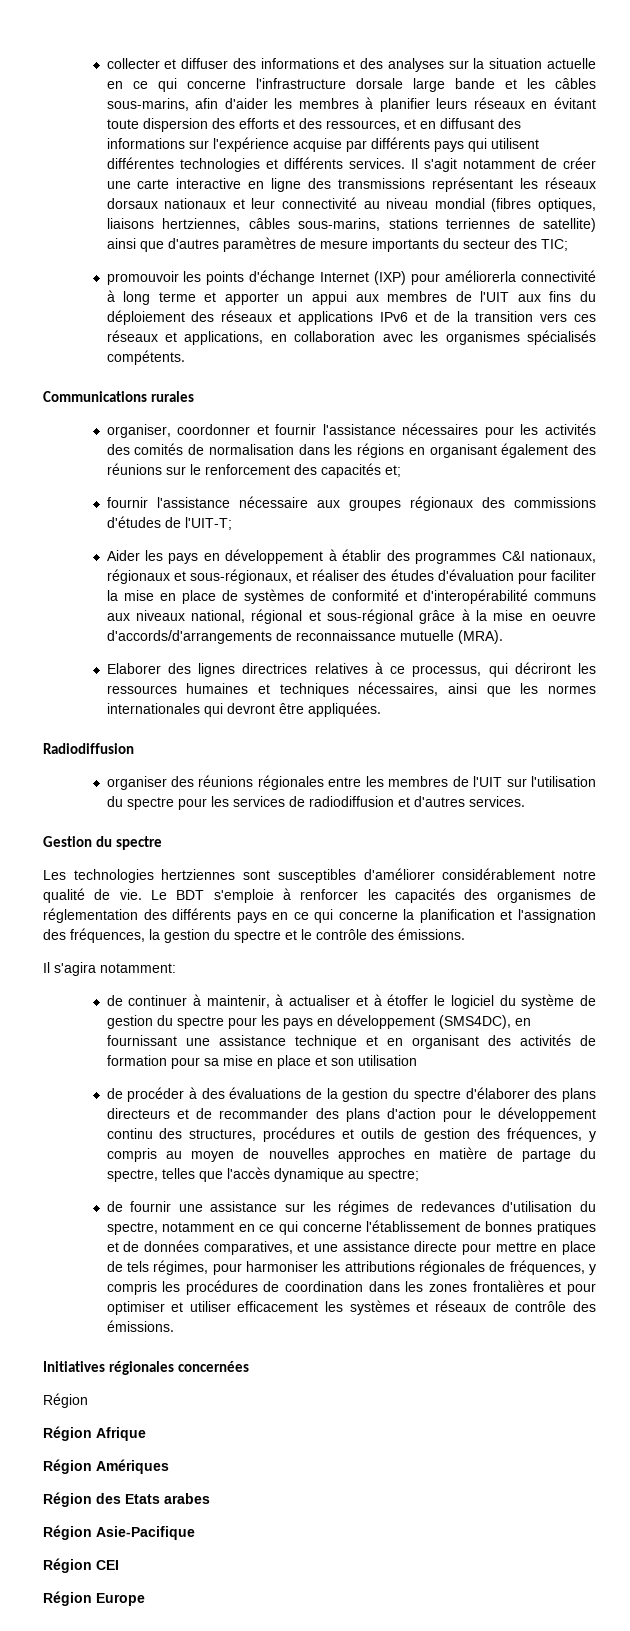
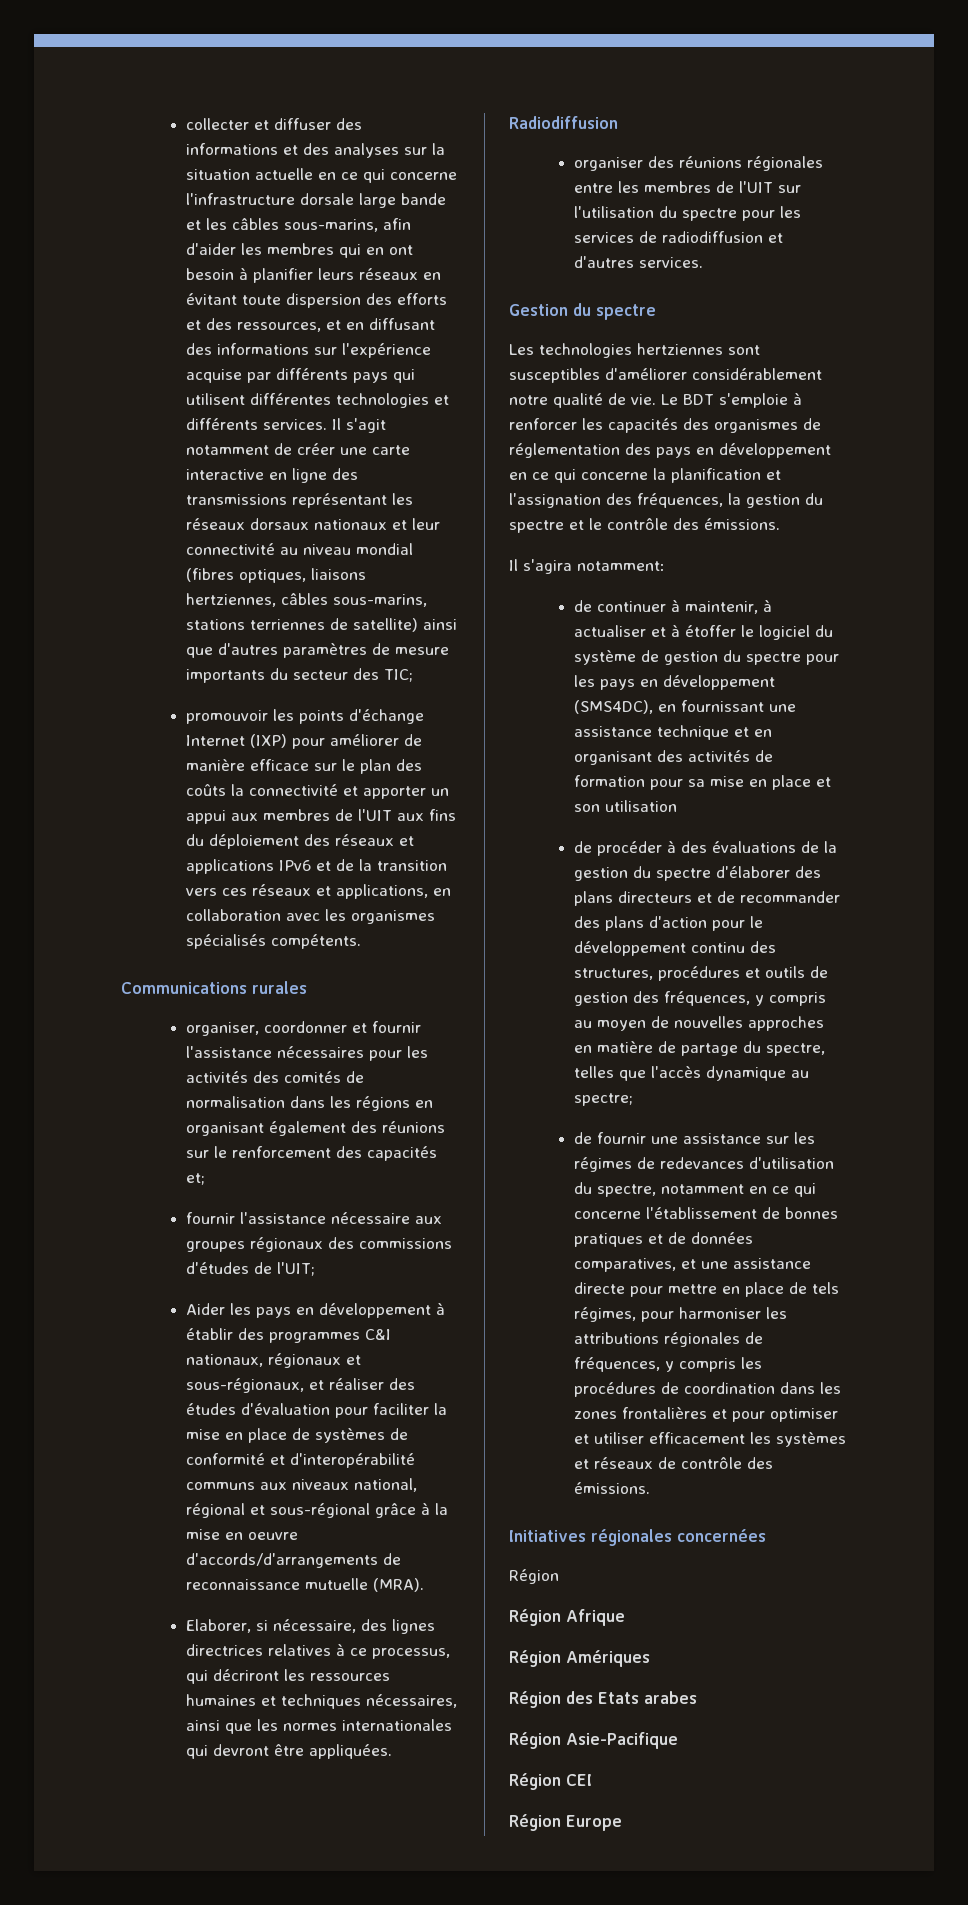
(359, 103) none -> [339,244,414,258] [186,268,235,280] qui en ont besoin
[445,270,596,282] [106,290,196,305] améliorerla connectivité à long terme -> [330,734,423,746] [186,759,423,774] [186,784,339,796] améliorer de manière efficace sur le plan des coûts la connectivité
[184,517,232,530] l'UIT-T; -> [277,1262,316,1276] l'UIT;
[106,663,161,674] Elaborer -> [186,1619,357,1633] Elaborer, si nécessaire,
[172,908,289,923] différents pays en -> [656,443,831,458] [509,472,527,480] pays en développement en

